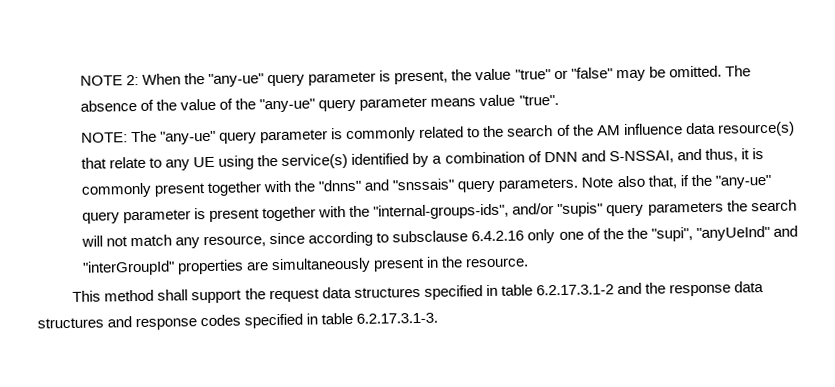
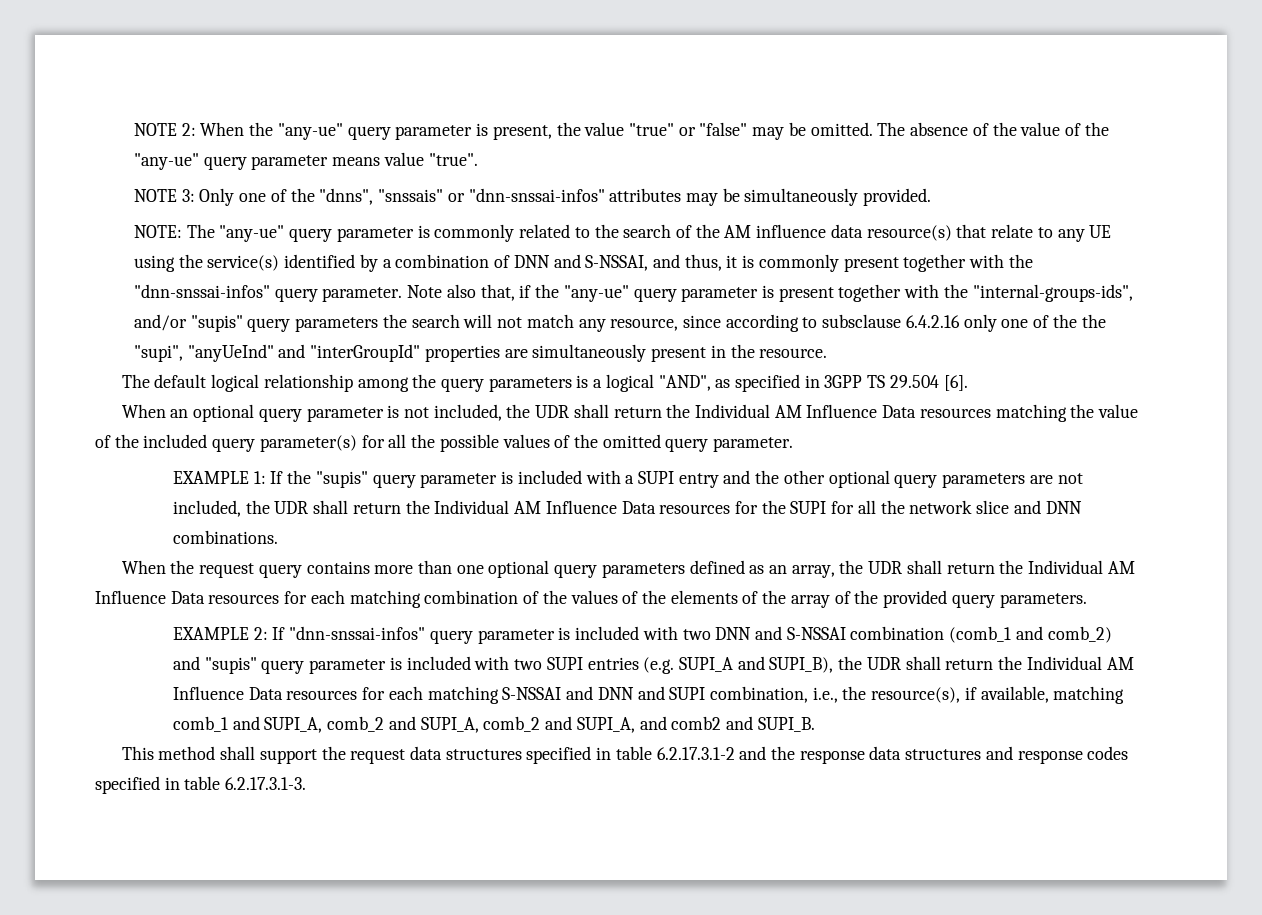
(559, 100) none -> [133,188,932,206] // NOTE 3: Only one of the "dnns", "snssais" or "dnn-snssai-infos" attributes may be simultaneously provided.
[318,177,579,193] "dnns" and "snssais" query parameters. -> [133,284,403,302] "dnn-snssai-infos" query parameter.
(530, 262) none -> [121,374,968,392] [121,404,1139,422] [95,434,794,452] [172,470,1083,488] [172,500,1082,517] [172,530,278,544] [121,560,1135,578] [95,590,1087,608] [172,626,1112,644] [172,656,1134,674] [172,686,1125,704] [172,716,815,733] // The default logical relationship among the query parameters is a logical "AND", as specified in 3GPP TS 29.504 [6]. // When an optional query parameter is not included, the UDR shall return the Individual AM Influence Data resources matching the value of the included query parameter(s) for all the possible values of the omitted query parameter. // EXAMPLE 1: If the "supis" query parameter is included with a SUPI entry and the other optional query parameters are not included, the UDR shall return the Individual AM Influence Data resources for the SUPI for all the network slice and DNN combinations. // When the request query contains more than one optional query parameters defined as an array, the UDR shall return the Individual AM Influence Data resources for each matching combination of the values of the elements of the array of the provided query parameters. // EXAMPLE 2: If "dnn-snssai-infos" query parameter is included with two DNN and S-NSSAI combination (comb_1 and comb_2) and "supis" query parameter is included with two SUPI entries (e.g. SUPI_A and SUPI_B), the UDR shall return the Individual AM Influence Data resources for each matching S-NSSAI and DNN and SUPI combination, i.e., the resource(s), if available, matching comb_1 and SUPI_A, comb_2 and SUPI_A, comb_2 and SUPI_A, and comb2 and SUPI_B.

